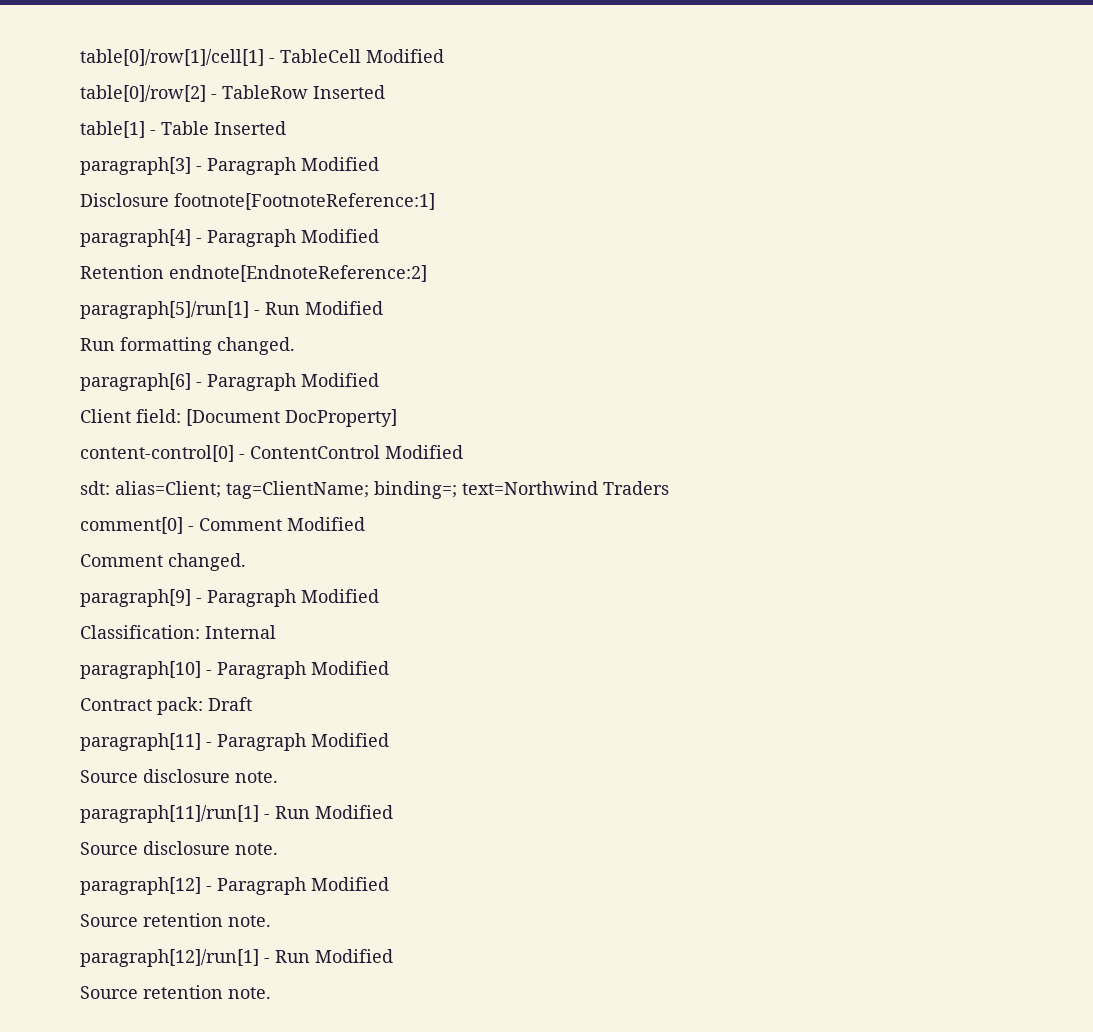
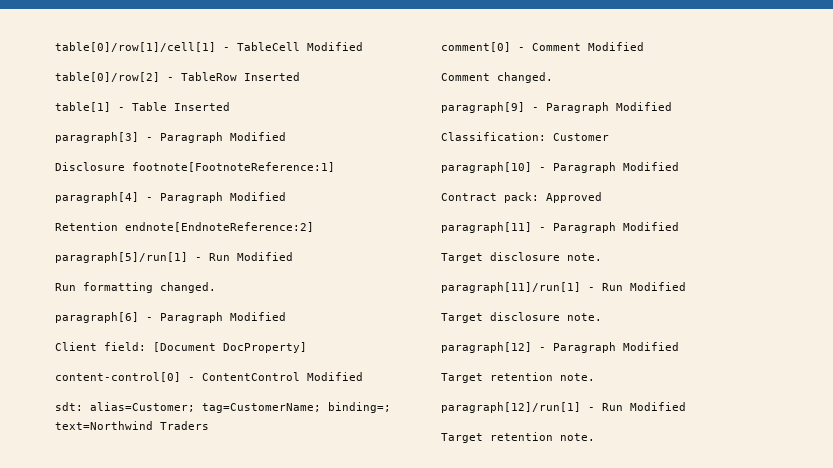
[115,481,369,499] alias=Client; tag=ClientName; -> [90,402,321,413] alias=Customer; tag=CustomerName;
[205,625,276,639] Internal -> [553,133,609,141] Customer
[208,697,252,711] Draft -> [546,192,602,203] Approved
[80,770,138,783] Source -> [441,253,483,263] Target
[80,842,138,855] Source -> [441,313,483,323] Target
[80,914,138,927] Source -> [441,373,483,383] Target
[80,986,138,999] Source -> [441,433,483,443] Target

